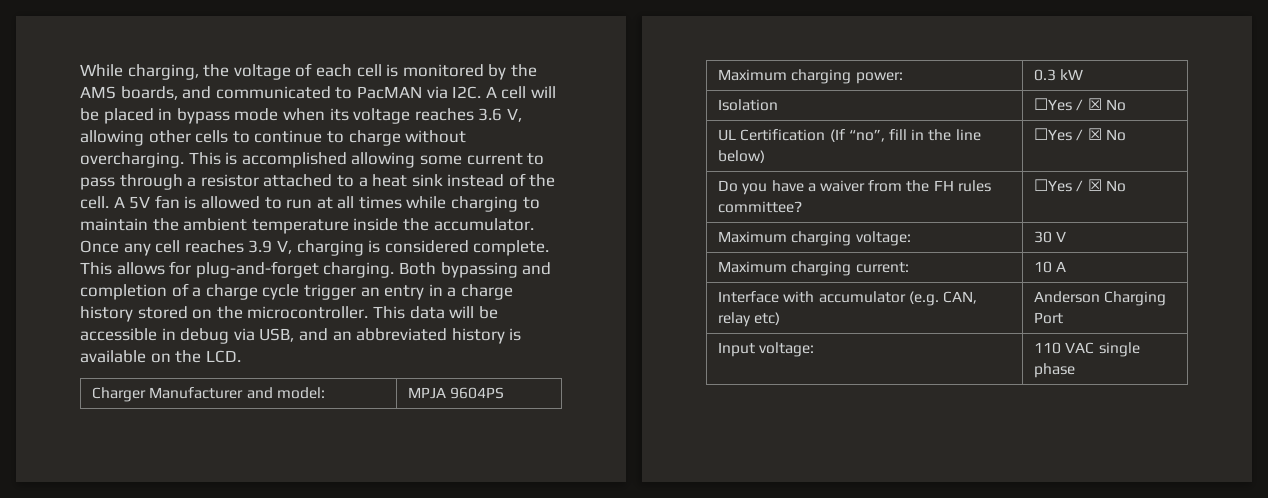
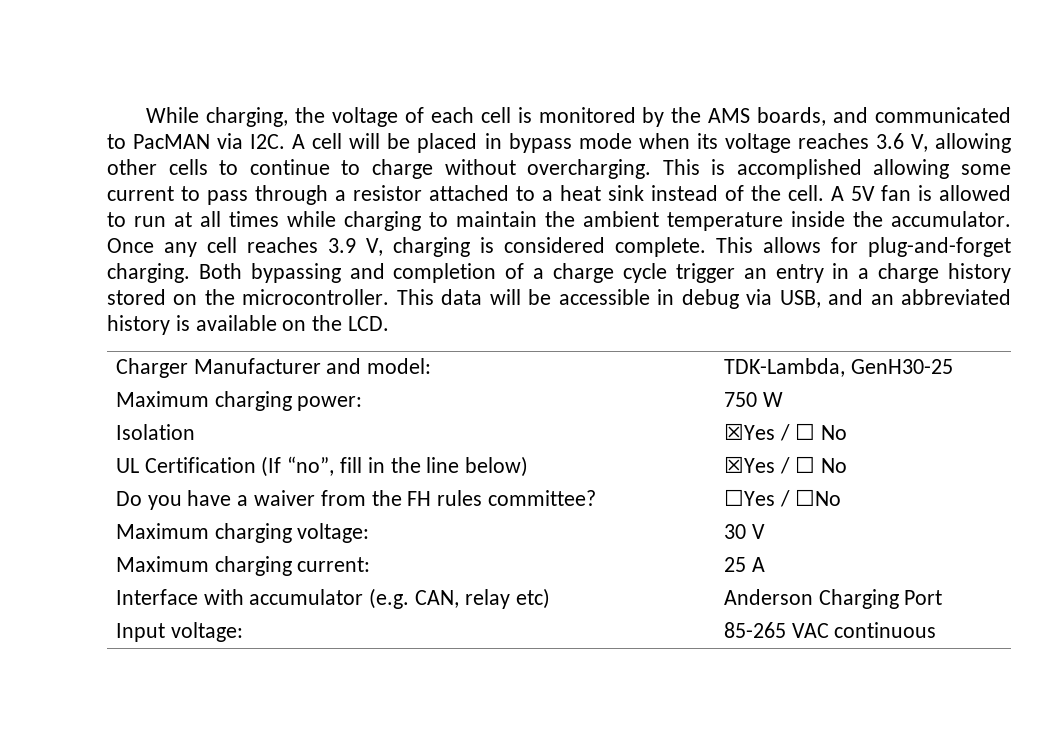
[408,387,505,399] MPJA 9604PS -> [723,358,953,377] TDK-Lambda, GenH30-25
[1034,69,1084,81] 0.3 kW -> [723,392,783,407] 750 W
[1034,98,1102,111] ☐Yes / ☒ -> [723,423,816,441] ☒Yes / ☐
[1034,128,1102,141] ☐Yes / ☒ -> [723,456,816,474] ☒Yes / ☐
[1087,179,1126,192] ☒ No -> [795,489,842,506] ☐No
[1034,261,1053,273] 10 -> [723,557,746,572] 25
[1034,342,1140,357] [1034,363,1076,378] 110 VAC single phase -> [723,622,937,638] 85-265 VAC continuous

